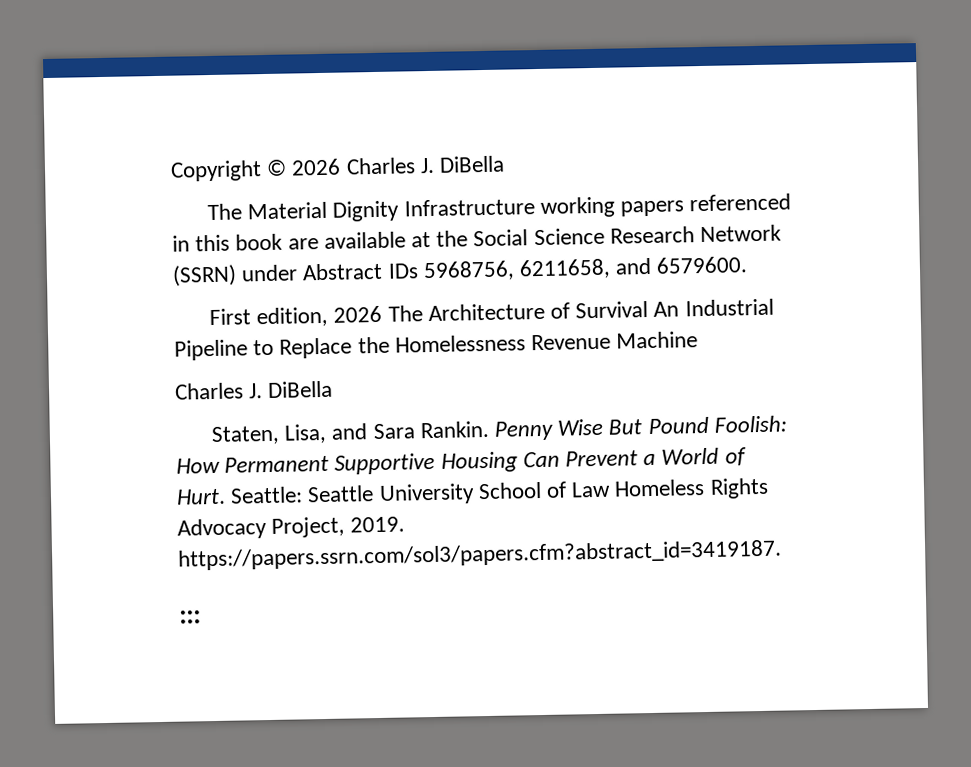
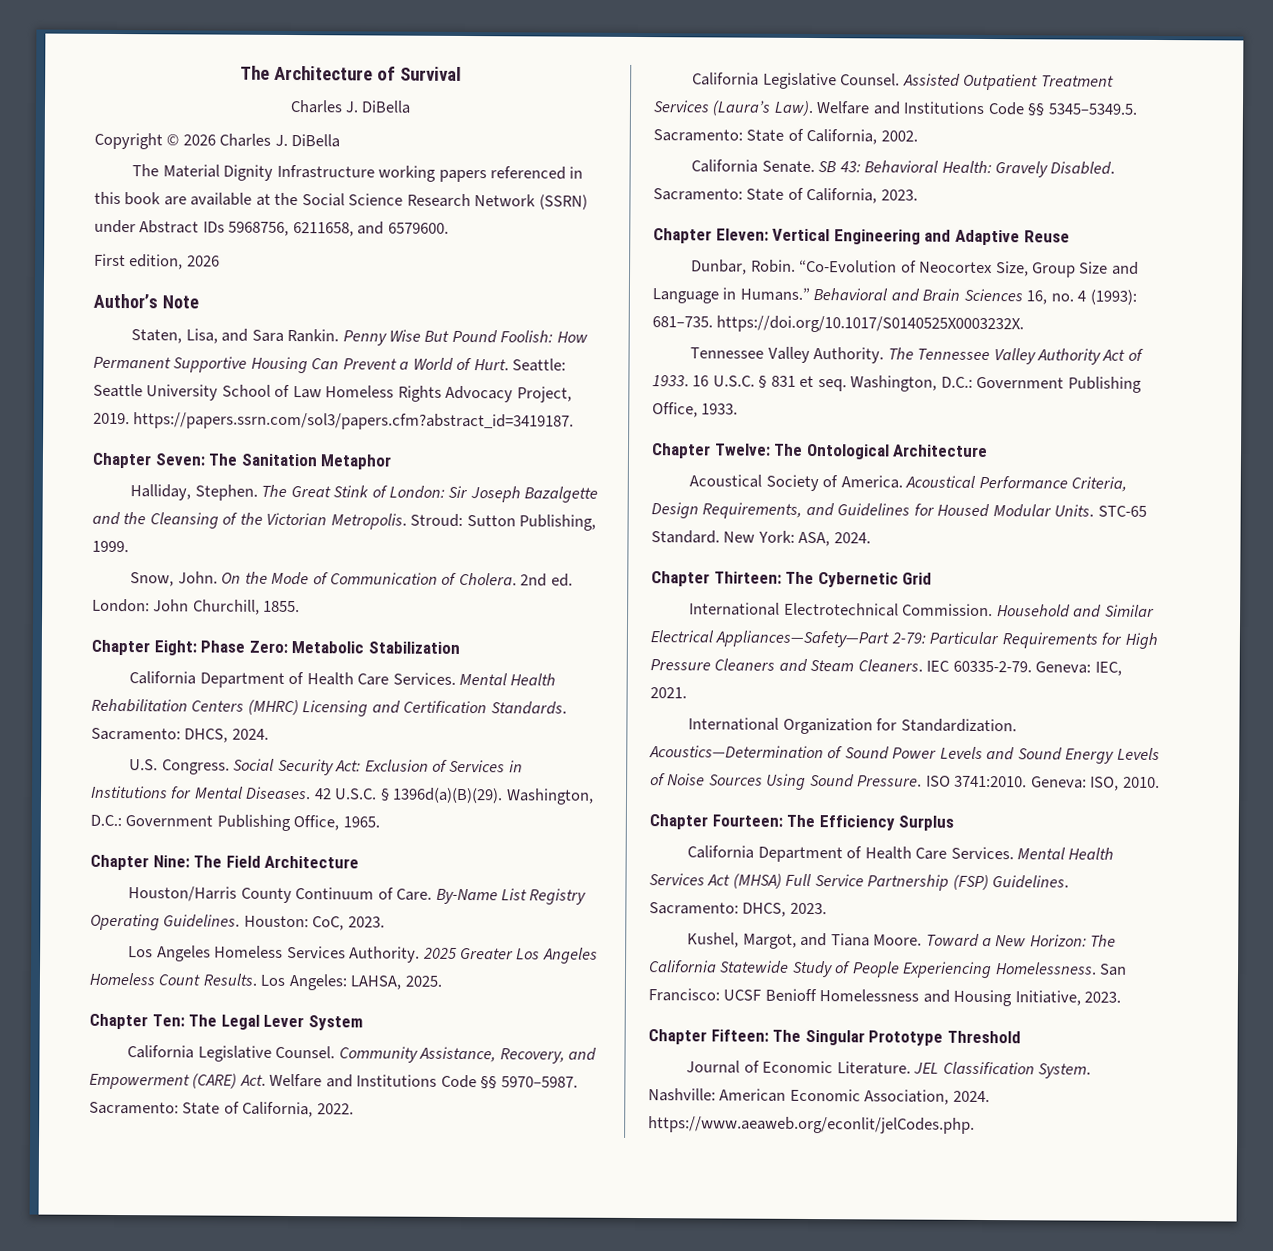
(170, 171) none -> [240,65,462,81] [289,99,412,114] The Architecture of Survival // Charles J. DiBella //
[387,298,774,322] [174,331,699,361] [174,380,334,400] The Architecture of Survival An Industrial Pipeline to Replace the Homelessness Revenue Machine // Charles J. DiBella -> [93,293,199,309] // Author’s Note
[179,610,201,624] ::: -> [92,452,392,470] [130,484,599,503] [92,511,597,531] [92,540,129,553] [130,571,573,587] [92,598,301,615] [91,639,460,656] [129,671,557,688] [91,698,567,717] [91,727,269,743] [129,758,523,776] [90,785,594,805] [90,814,380,832] [90,854,360,871] [128,886,587,905] [90,913,385,931] [128,945,598,964] [89,972,442,991] [89,1013,363,1031] [127,1045,597,1064] [89,1073,578,1090] [89,1101,354,1118] [692,72,1114,91] [653,100,1138,117] [653,128,918,145] [691,159,1116,178] [653,187,918,204] [653,228,1070,246] [691,259,1139,278] [652,287,1137,305] [652,315,1025,334] [690,346,1144,365] [652,374,1142,393] [652,402,739,418] [651,443,989,460] [689,474,1127,492] [651,502,1147,519] [651,530,871,547] [651,571,933,588] [689,602,1155,618] [650,630,1158,650] [650,658,1122,676] [650,687,687,699] [688,717,1017,735] [649,745,1160,764] [650,773,1160,791] [649,814,955,831] [687,845,1115,863] [649,873,1070,891] [649,902,827,917] [687,932,1117,949] [649,960,1128,979] [648,988,1122,1007] [648,1029,1021,1046] [686,1060,1091,1079] [648,1088,990,1105] [648,1116,975,1134] Chapter Seven: The Sanitation Metaphor // Halliday, Stephen. The Great Stink of London: Sir Joseph Bazalgette and the Cleansing of the Victorian Metropolis. Stroud: Sutton Publishing, 1999. // Snow, John. On the Mode of Communication of Cholera. 2nd ed. London: John Churchill, 1855. // Chapter Eight: Phase Zero: Metabolic Stabilization // California Department of Health Care Services. Mental Health Rehabilitation Centers (MHRC) Licensing and Certification Standards. Sacramento: DHCS, 2024. // U.S. Congress. Social Security Act: Exclusion of Services in Institutions for Mental Diseases. 42 U.S.C. § 1396d(a)(B)(29). Washington, D.C.: Government Publishing Office, 1965. // Chapter Nine: The Field Architecture // Houston/Harris County Continuum of Care. By-Name List Registry Operating Guidelines. Houston: CoC, 2023. // Los Angeles Homeless Services Authority. 2025 Greater Los Angeles Homeless Count Results. Los Angeles: LAHSA, 2025. // Chapter Ten: The Legal Lever System // California Legislative Counsel. Community Assistance, Recovery, and Empowerment (CARE) Act. Welfare and Institutions Code §§ 5970–5987. Sacramento: State of California, 2022. // California Legislative Counsel. Assisted Outpatient Treatment Services (Laura’s Law). Welfare and Institutions Code §§ 5345–5349.5. Sacramento: State of California, 2002. // California Senate. SB 43: Behavioral Health: Gravely Disabled. Sacramento: State of California, 2023. // Chapter Eleven: Vertical Engineering and Adaptive Reuse // Dunbar, Robin. “Co-Evolution of Neocortex Size, Group Size and Language in Humans.” Behavioral and Brain Sciences 16, no. 4 (1993): 681–735. https://doi.org/10.1017/S0140525X0003232X. // Tennessee Valley Authority. The Tennessee Valley Authority Act of 1933. 16 U.S.C. § 831 et seq. Washington, D.C.: Government Publishing Office, 1933. // Chapter Twelve: The Ontological Architecture // Acoustical Society of America. Acoustical Performance Criteria, Design Requirements, and Guidelines for Housed Modular Units. STC-65 Standard. New York: ASA, 2024. // Chapter Thirteen: The Cybernetic Grid // International Electrotechnical Commission. Household and Similar Electrical Appliances—Safety—Part 2-79: Particular Requirements for High Pressure Cleaners and Steam Cleaners. IEC 60335-2-79. Geneva: IEC, 2021. // International Organization for Standardization. Acoustics—Determination of Sound Power Levels and Sound Energy Levels of Noise Sources Using Sound Pressure. ISO 3741:2010. Geneva: ISO, 2010. // Chapter Fourteen: The Efficiency Surplus // California Department of Health Care Services. Mental Health Services Act (MHSA) Full Service Partnership (FSP) Guidelines. Sacramento: DHCS, 2023. // Kushel, Margot, and Tiana Moore. Toward a New Horizon: The California Statewide Study of People Experiencing Homelessness. San Francisco: UCSF Benioff Homelessness and Housing Initiative, 2023. // Chapter Fifteen: The Singular Prototype Threshold // Journal of Economic Literature. JEL Classification System. Nashville: American Economic Association, 2024. https://www.aeaweb.org/econlit/jelCodes.php.

